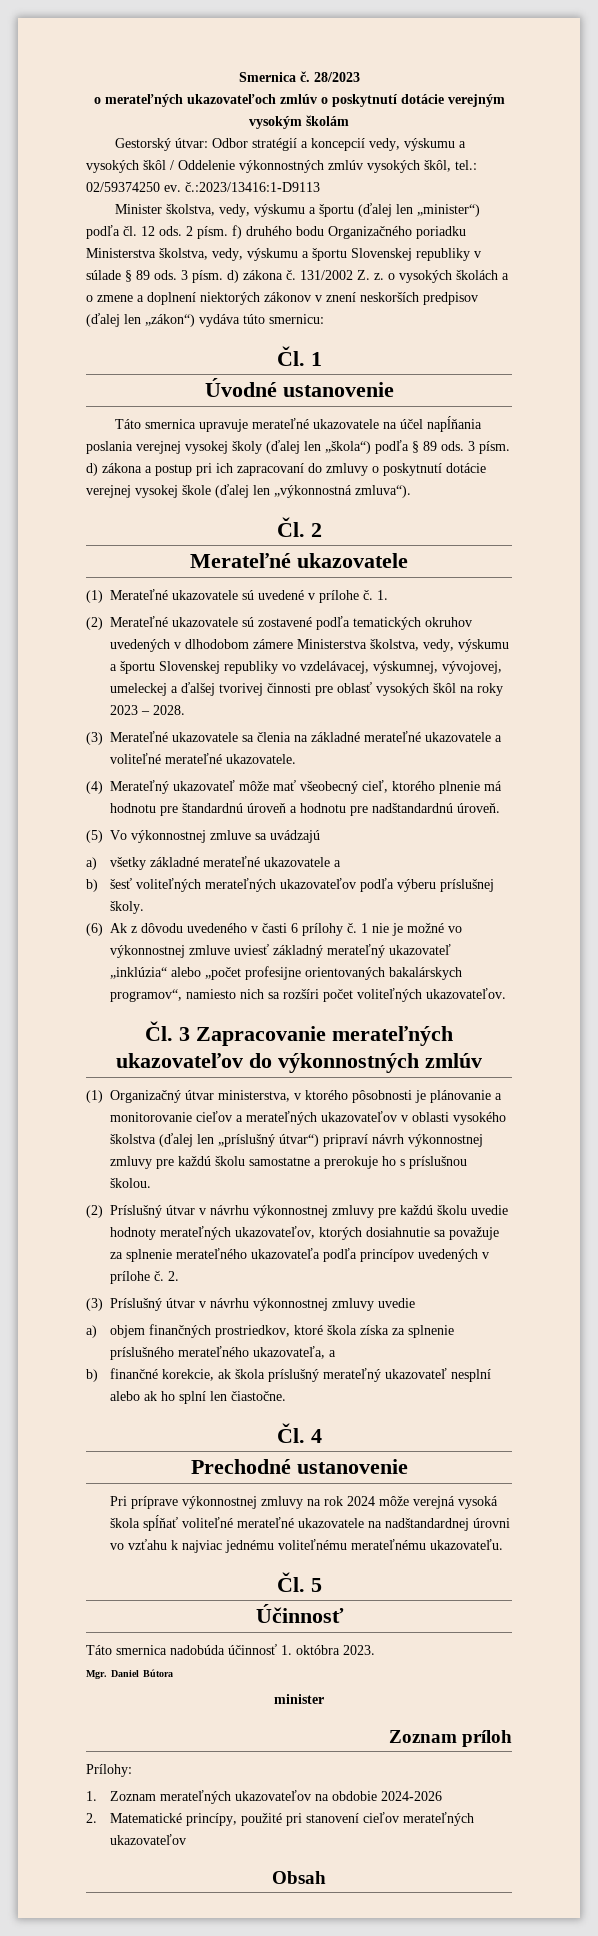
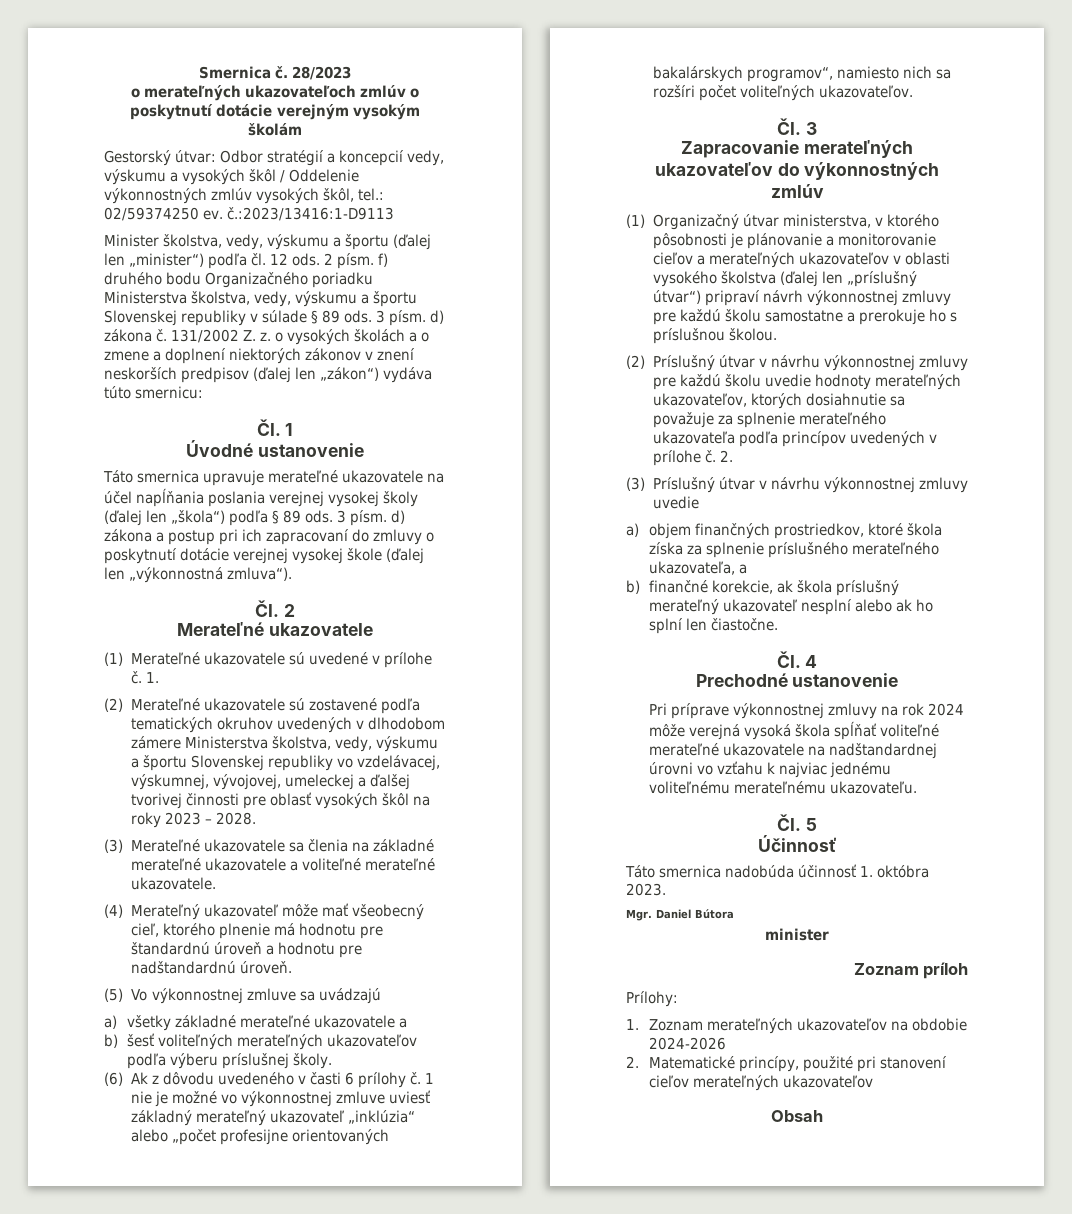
(190, 1034) none -> (817, 128) //

